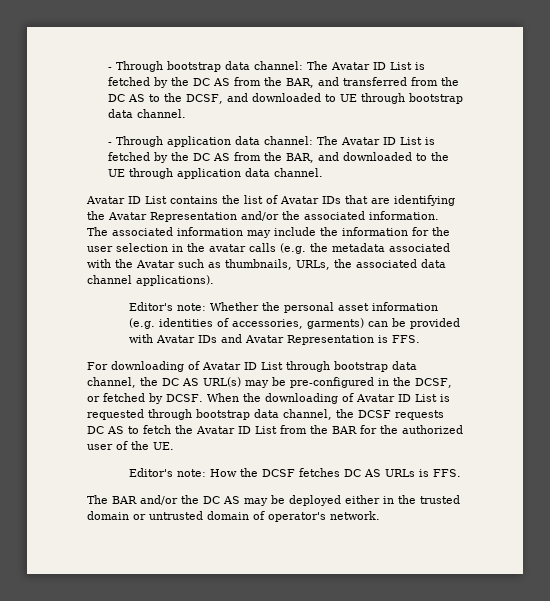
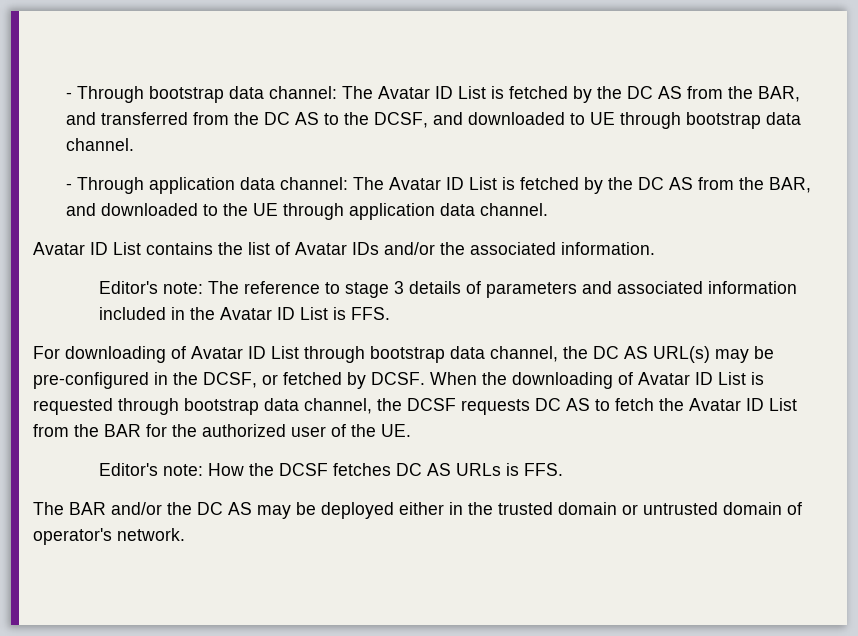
[345,195,455,206] [87,211,439,222] [87,227,450,238] [87,243,450,254] [87,259,446,270] [87,275,214,286] [128,302,438,313] [128,318,460,329] [128,334,374,345] that are identifying the Avatar Representation and/or the associated information. The associated information may include the information for the user selection in the avatar calls (e.g. the metadata associated with the Avatar such as thumbnails, URLs, the associated data channel applications). // Editor's note: Whether the personal asset information (e.g. identities of accessories, garments) can be provided with Avatar IDs and Avatar Representation -> [384,242,655,255] [99,281,798,298] [99,307,329,320] and/or the associated information. // Editor's note: The reference to stage 3 details of parameters and associated information included in the Avatar ID List

